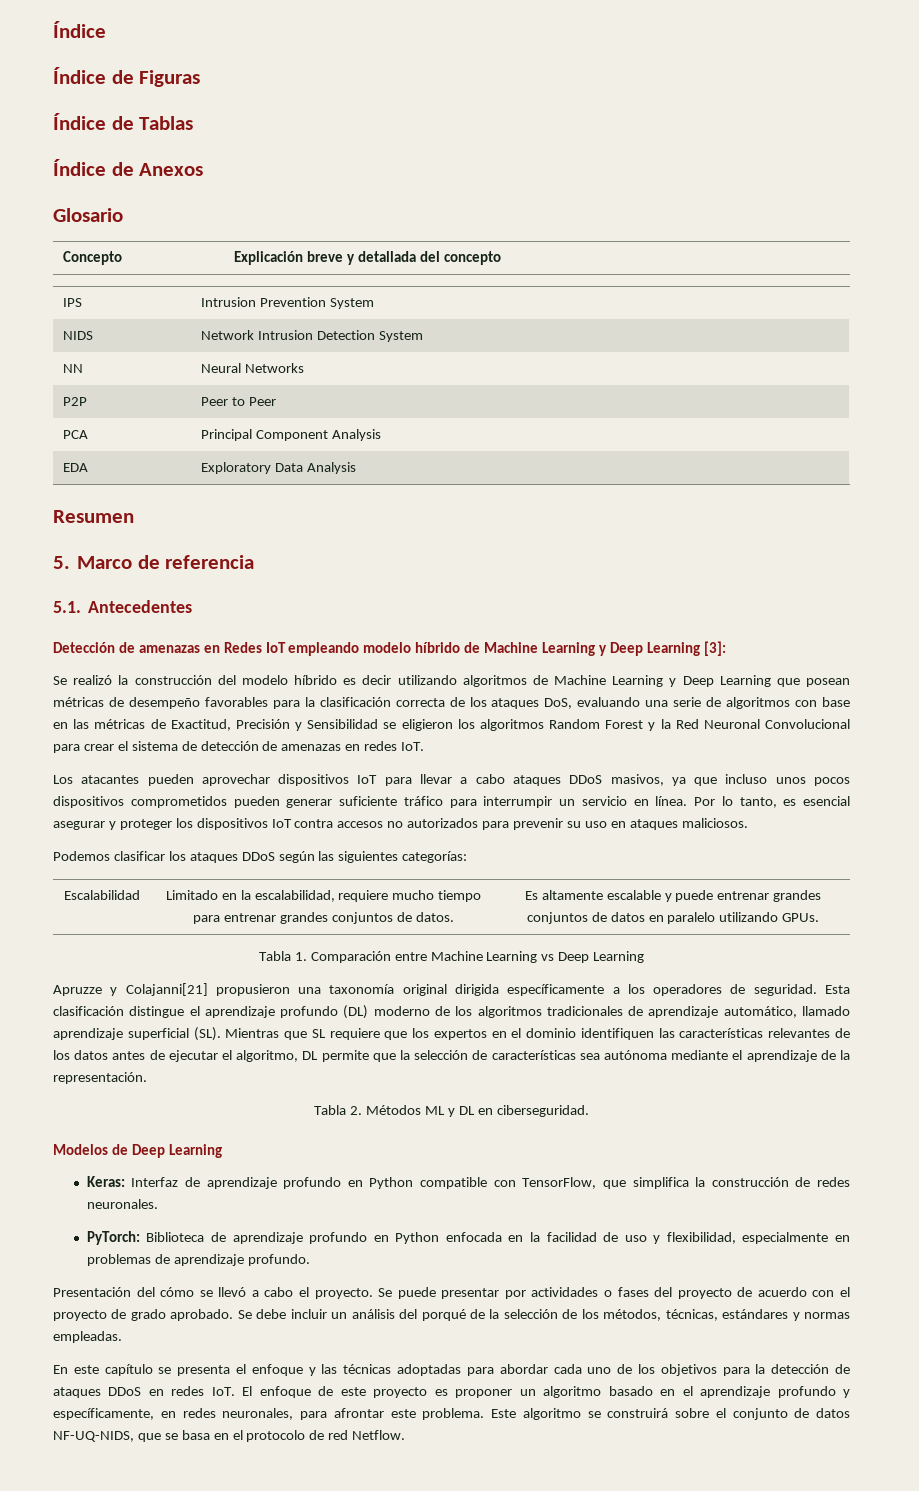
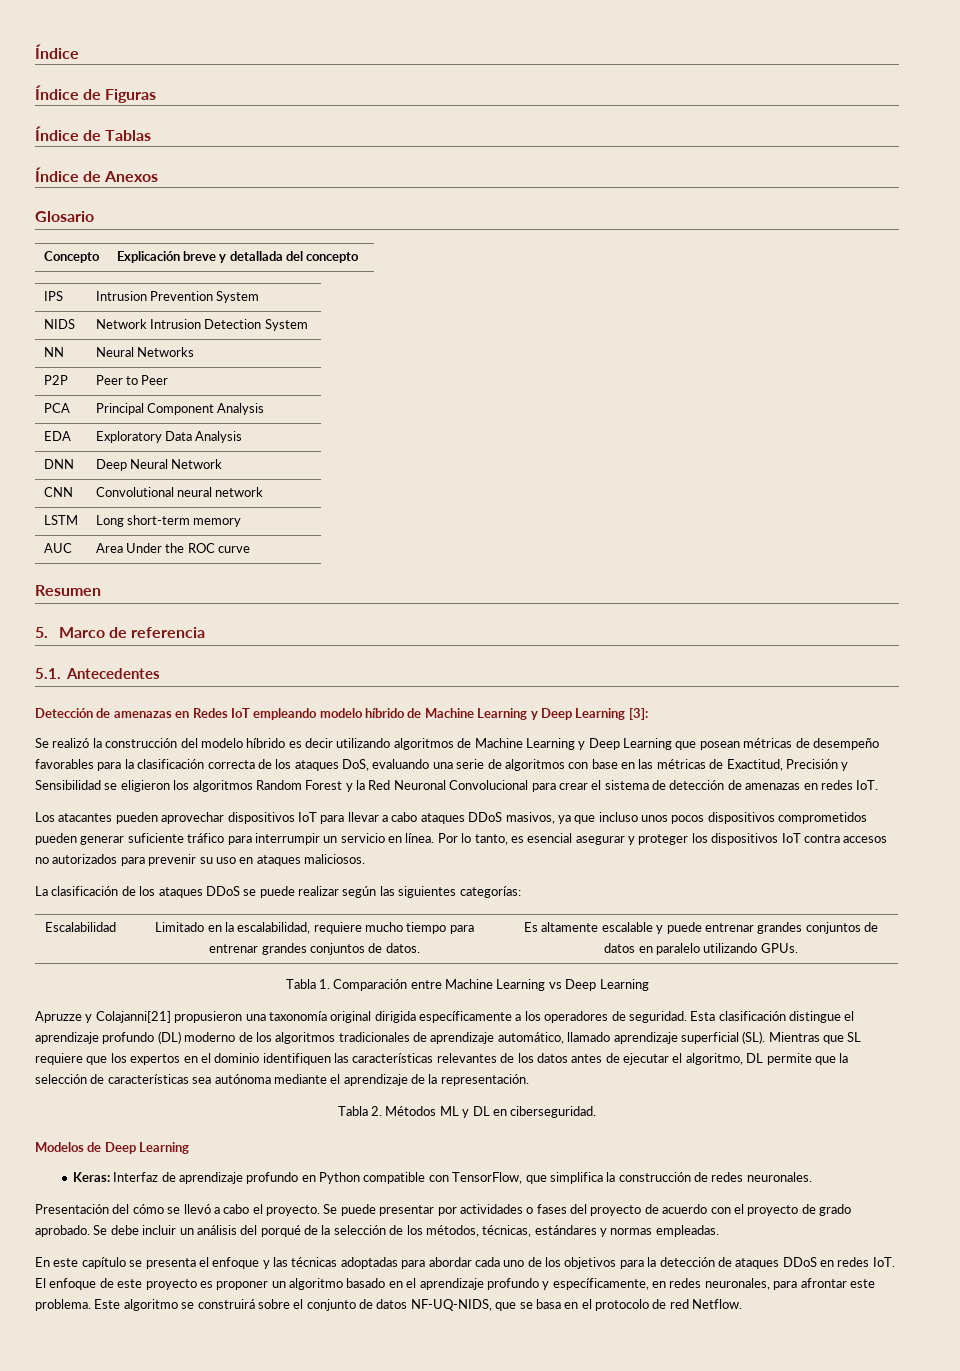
(357, 468) none -> [43,459,74,469] [95,459,223,471] [43,487,73,497] [95,487,264,497] [43,515,78,525] [95,515,242,527] [43,543,72,553] [95,543,251,553] // DNN | Deep Neural Network // CNN | Convolutional neural network // LSTM | Long short-term memory // AUC | Area Under the ROC curve
[53,851,275,863] Podemos clasificar los ataques DDoS -> [35,886,339,898] La clasificación de los ataques DDoS se puede realizar
[86,1231,851,1245] [86,1254,310,1266] // PyTorch: Biblioteca de aprendizaje profundo en Python enfocada en la facilidad de uso y flexibilidad, especialmente en problemas de aprendizaje profundo. -> (812, 1177) none

